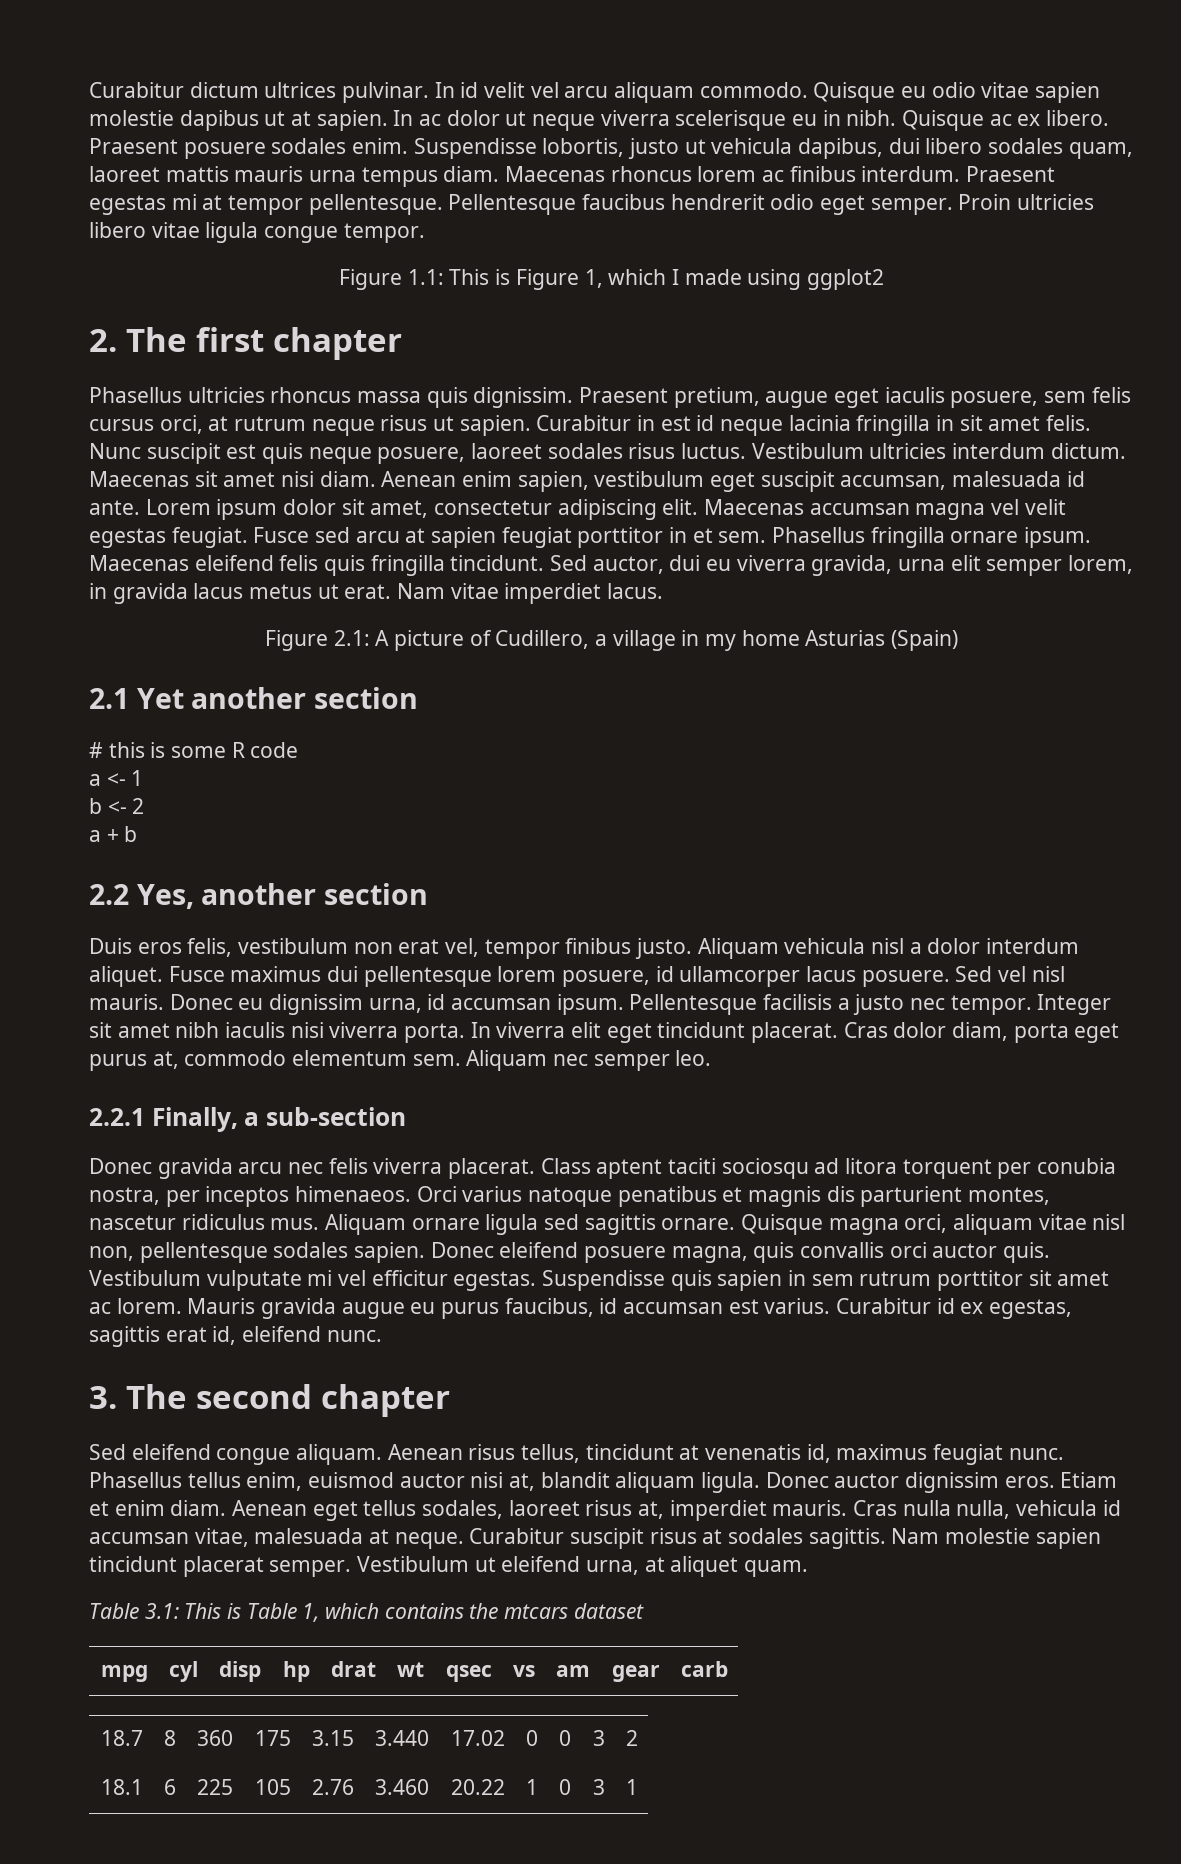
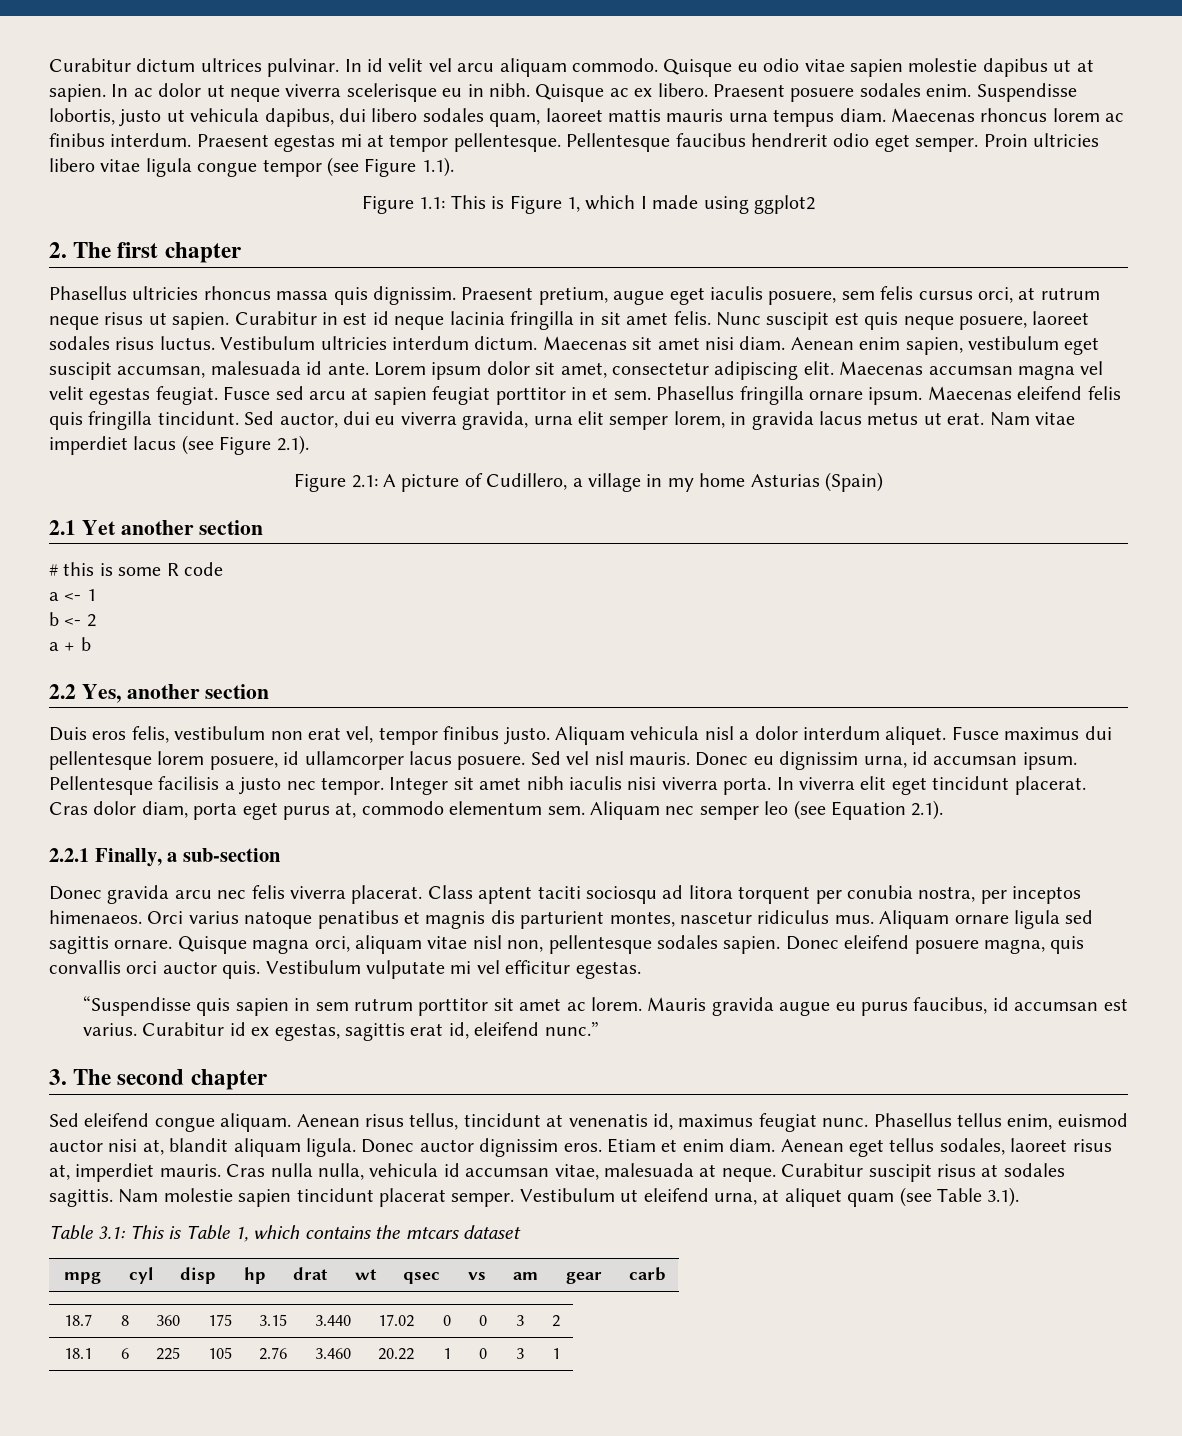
[343,223,425,243] tempor. -> [262,157,454,177] tempor (see Figure 1.1).
[607,583,664,599] lacus. -> [133,435,309,455] lacus (see Figure 2.1).
[675,1050,712,1066] leo. -> [764,800,944,820] leo (see Equation 2.1).
[542,1270,666,1291] Suspendisse -> [82,996,191,1016] // “Suspendisse
[326,1330,382,1342] nunc. -> [544,1021,599,1036] nunc.”
[744,1560,809,1577] quam. -> [847,1187,1020,1207] quam (see Table 3.1).

